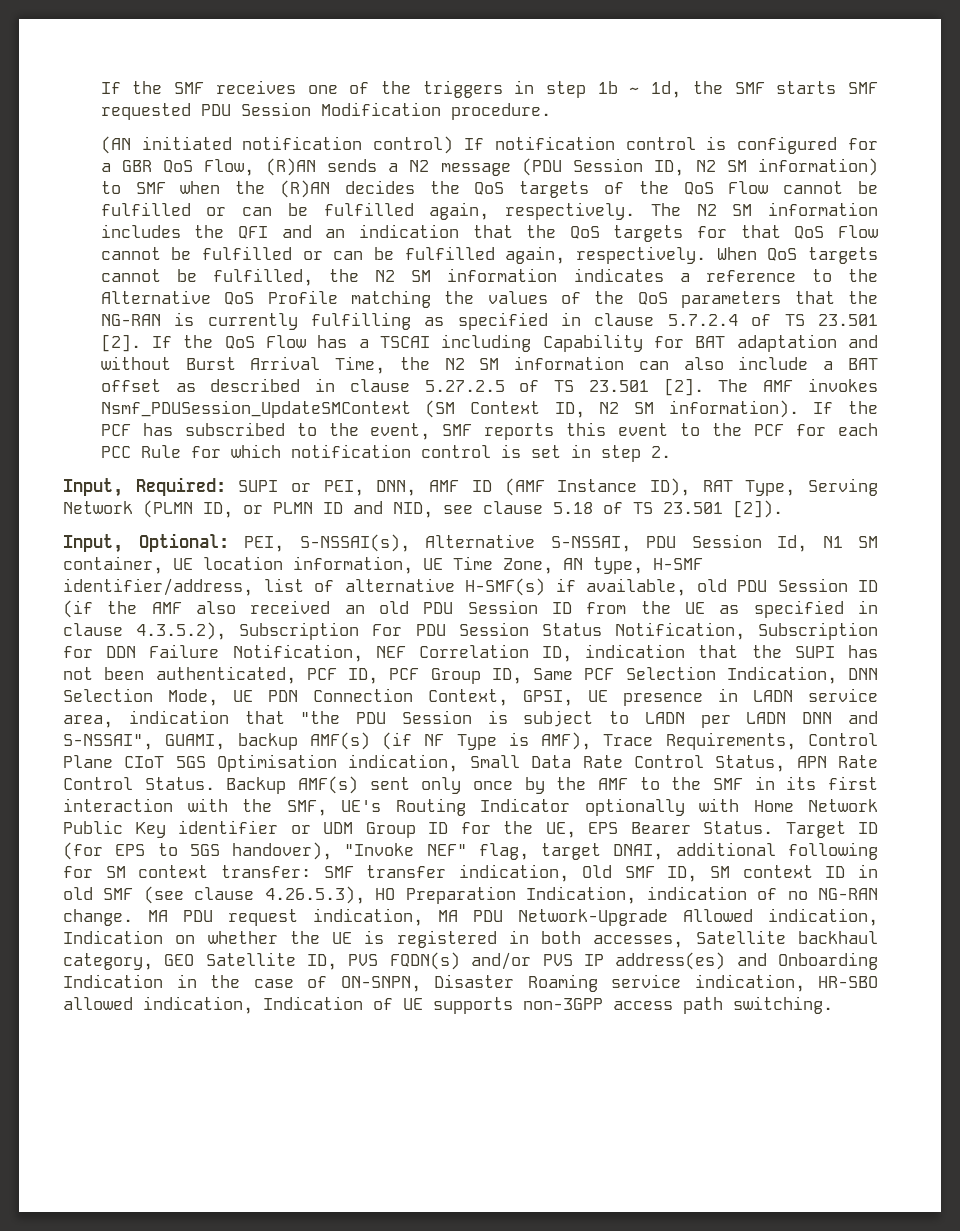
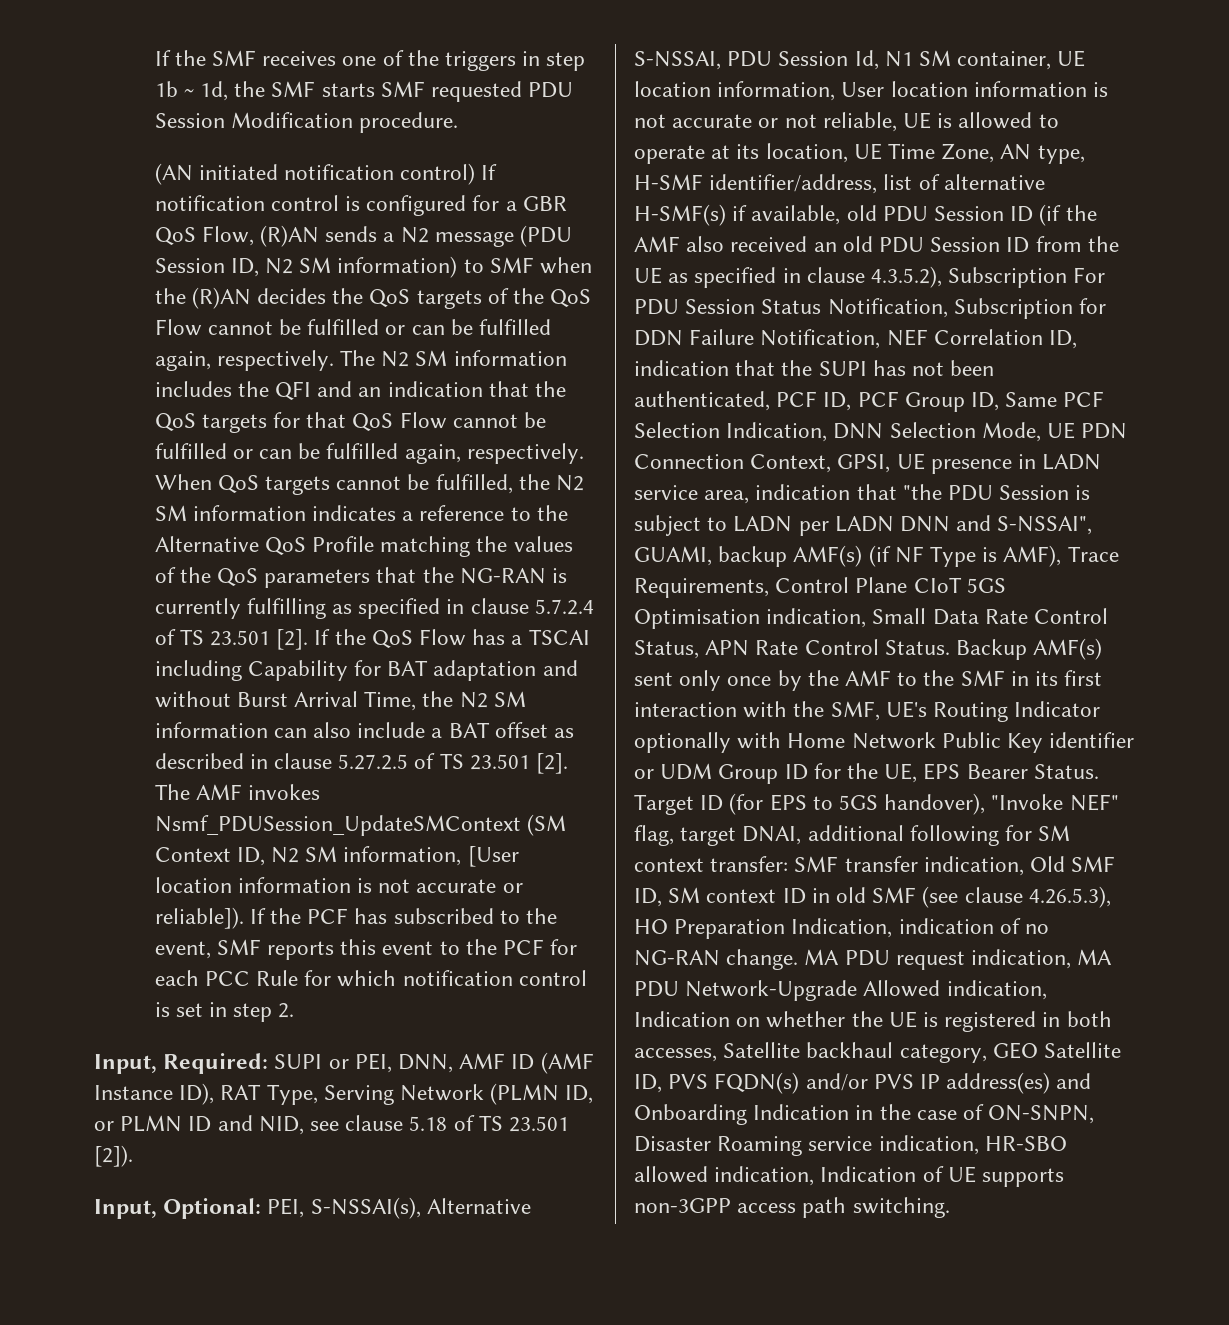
[668,400,799,418] information). -> [343,846,519,867] [154,877,523,893] [154,907,244,929] information, [User location information is not accurate or reliable]).
(413, 565) none -> [841,81,1109,97] [634,112,1059,132] [634,143,848,164] User location information is not accurate or not reliable, UE is allowed to operate at its location,

